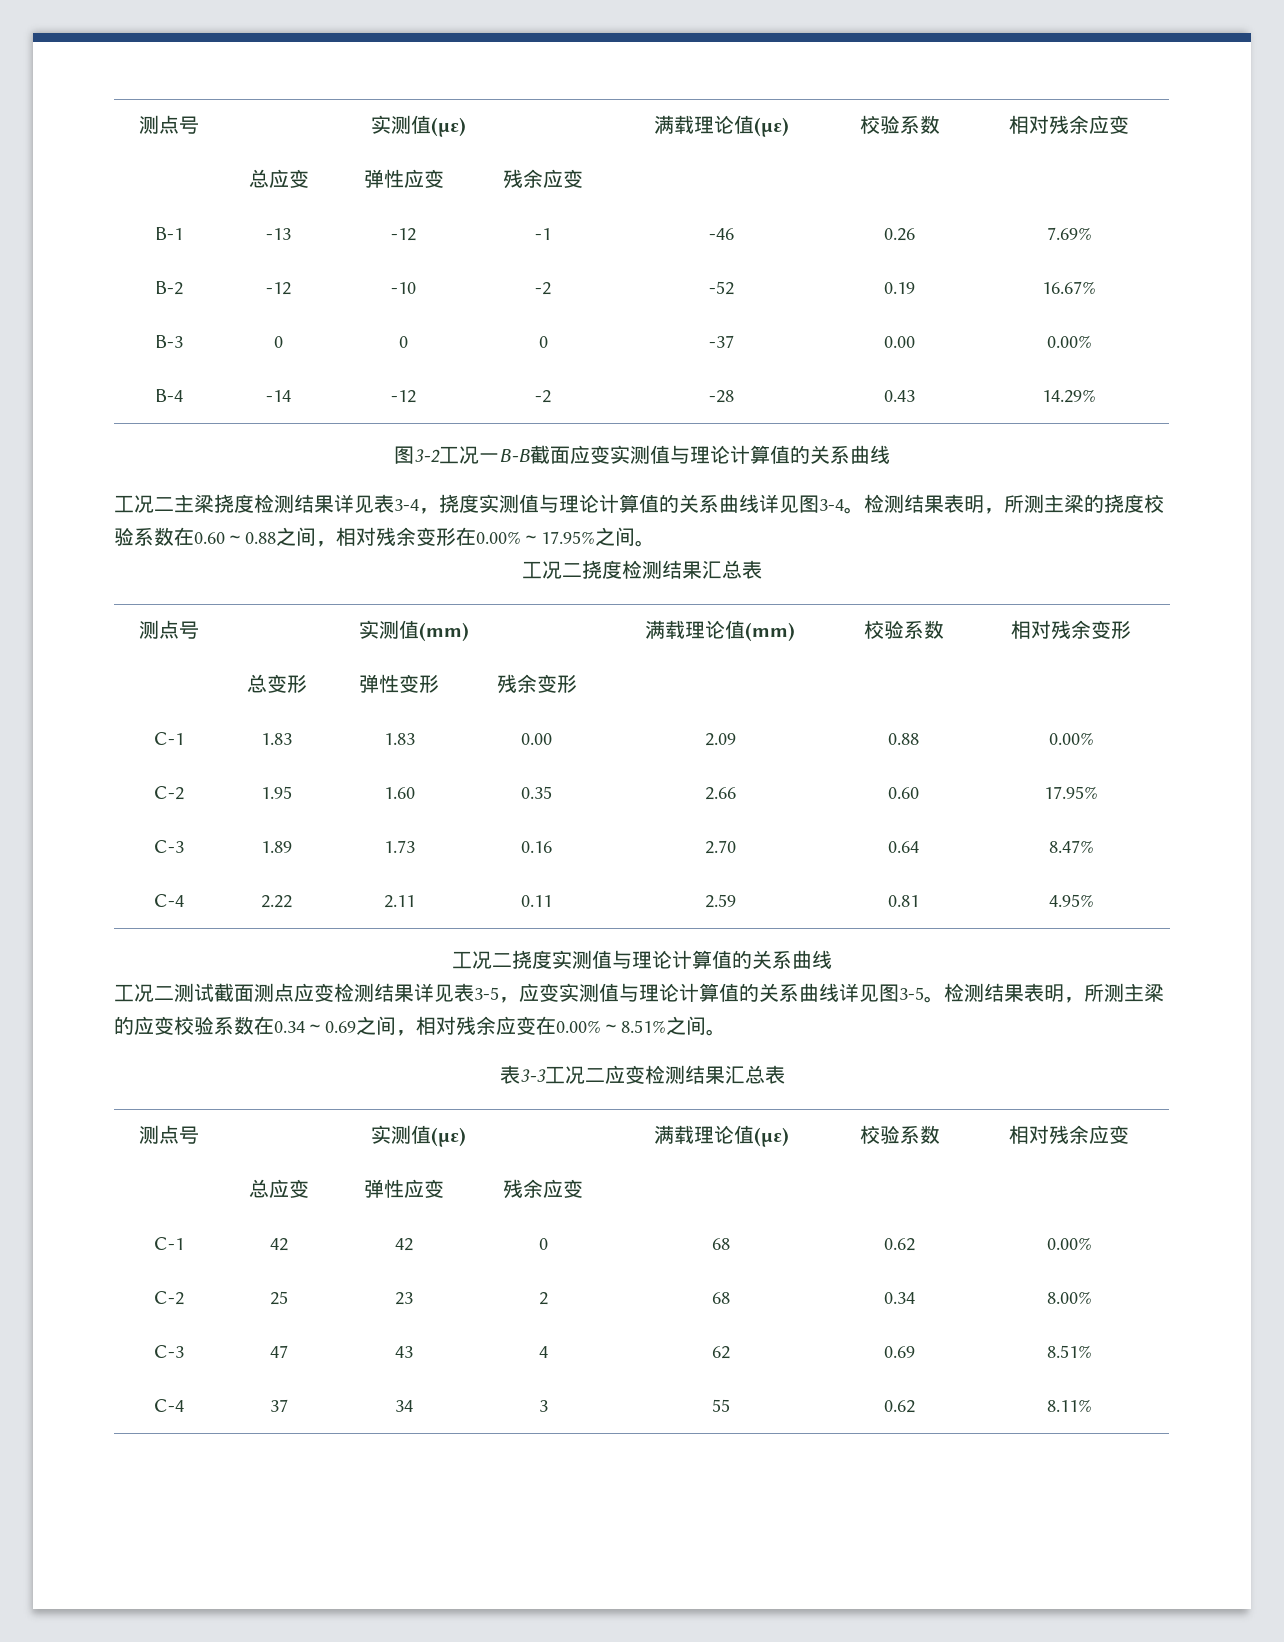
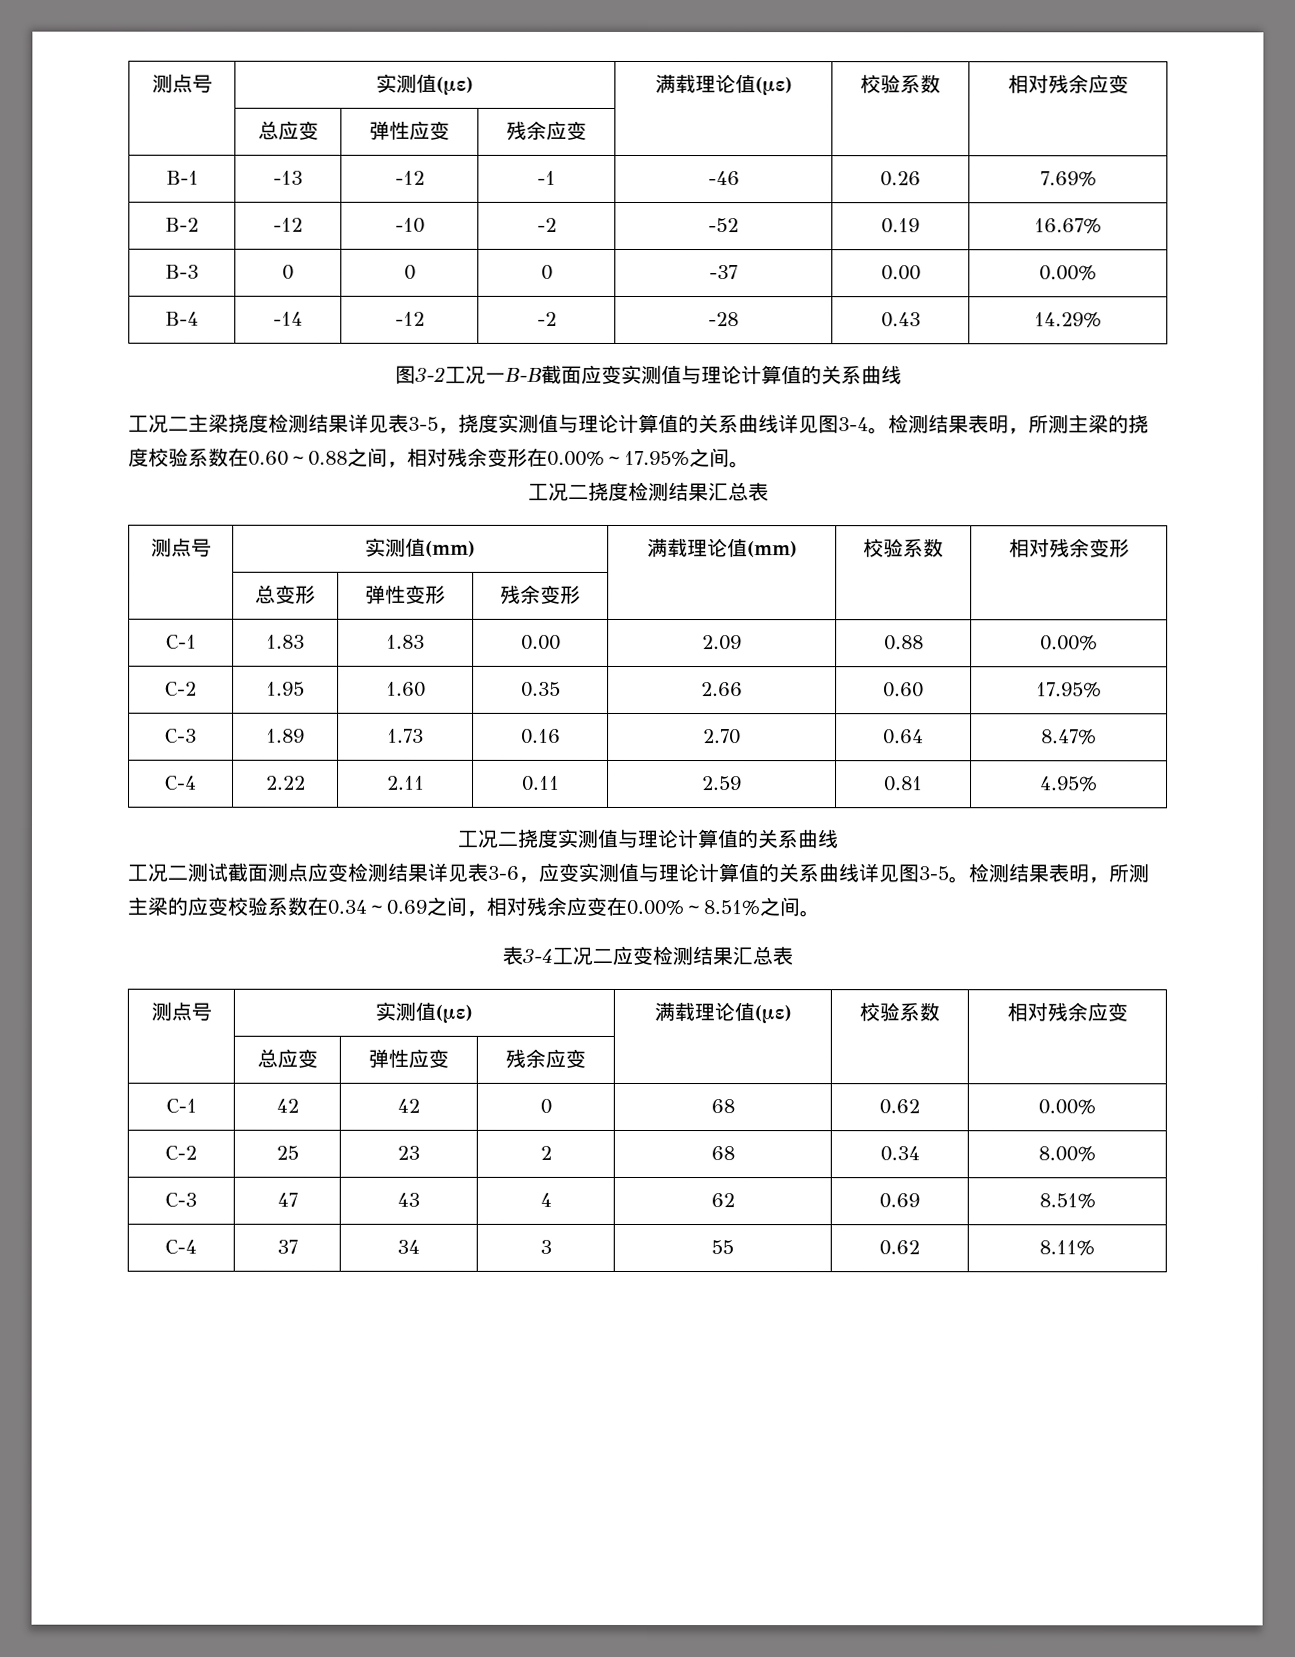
[394,499,419,511] 3-4 -> [408,416,439,431] 3-5
[474,987,499,1000] 3-5 -> [487,865,519,880] 3-6
[519,1069,546,1082] 3-3 -> [521,948,553,963] 3-4

